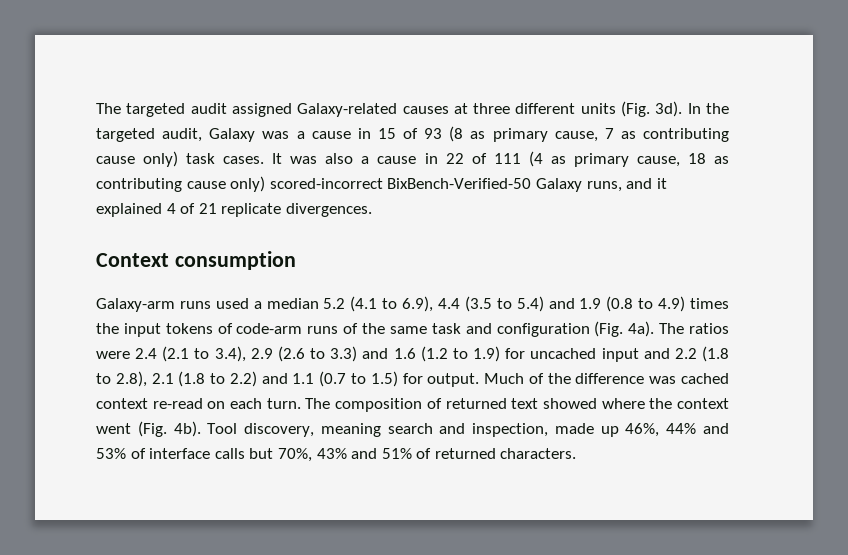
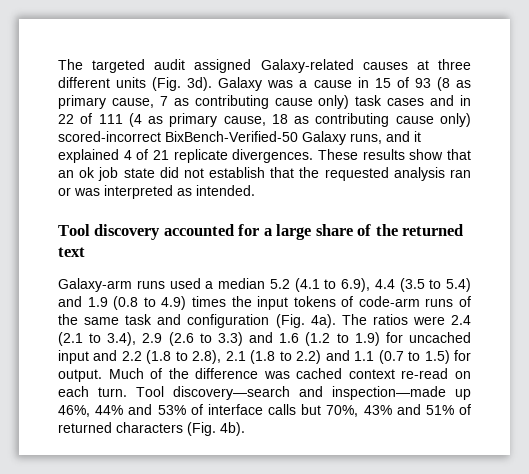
[687,103,729,114] [96,128,203,142] In the targeted audit, -> (213, 84) none
[223,153,417,164] cases. It was also a cause -> [387,95,455,106] cases and
[96,251,296,270] // Context consumption -> [318,149,472,160] [58,167,472,181] [58,185,255,199] [58,224,464,240] [58,247,85,257] These results show that an ok job state did not establish that the requested analysis ran or was interpreted as intended. // Tool discovery accounted for a large share of the returned text
[305,398,729,412] [96,421,594,437] The composition of returned text showed where the context went (Fig. 4b). Tool discovery, meaning search and inspection, made -> [136,386,446,400] Tool discovery—search and inspection—made
[500,448,577,459] characters. -> [116,422,245,436] characters (Fig. 4b).

